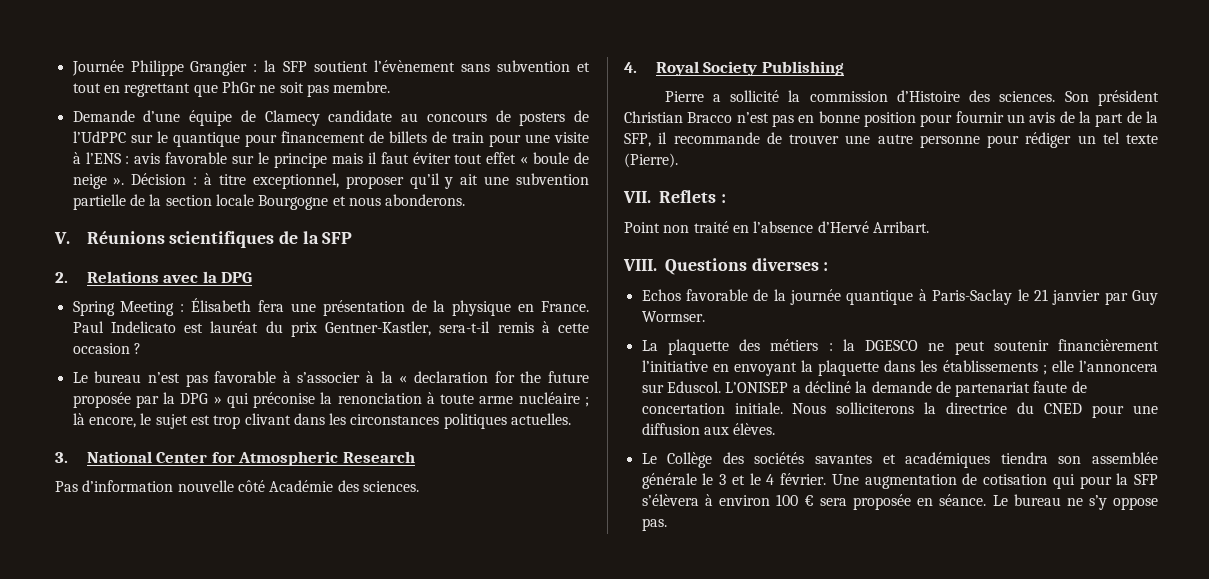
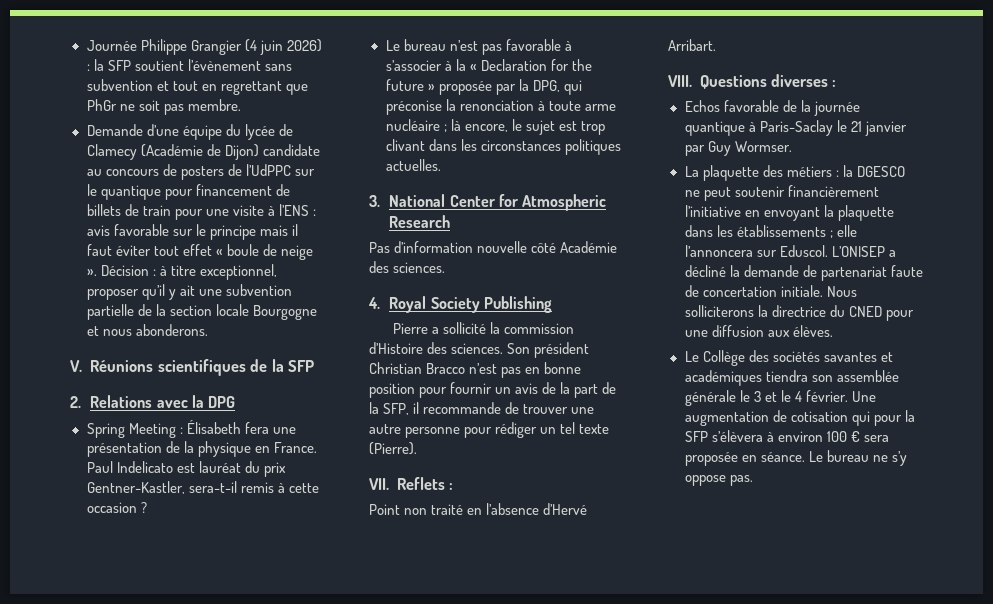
(248, 68) none -> [244,39,322,55] (4 juin 2026)
[240,110,320,126] de Clamecy -> [225,124,293,140] [86,144,259,160] du lycée de Clamecy (Académie de Dijon)
[414,371,489,383] declaration -> [480,59,547,71] Declaration
(589, 377) none -> [427,84,435,91] »
[180,393,222,404] DPG » -> [532,80,560,92] DPG,

